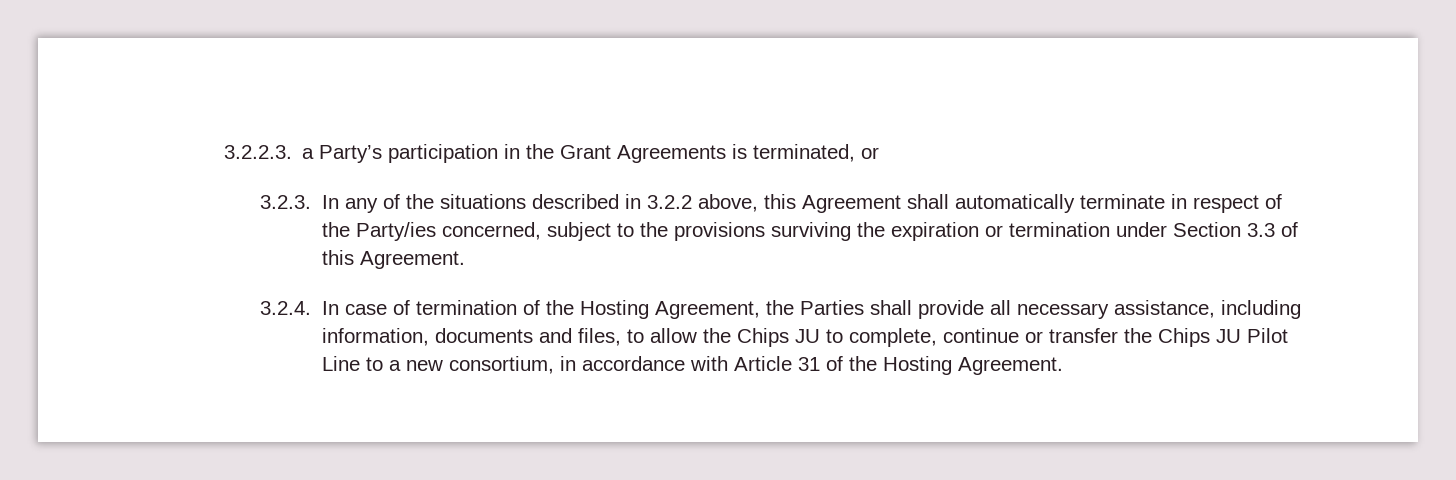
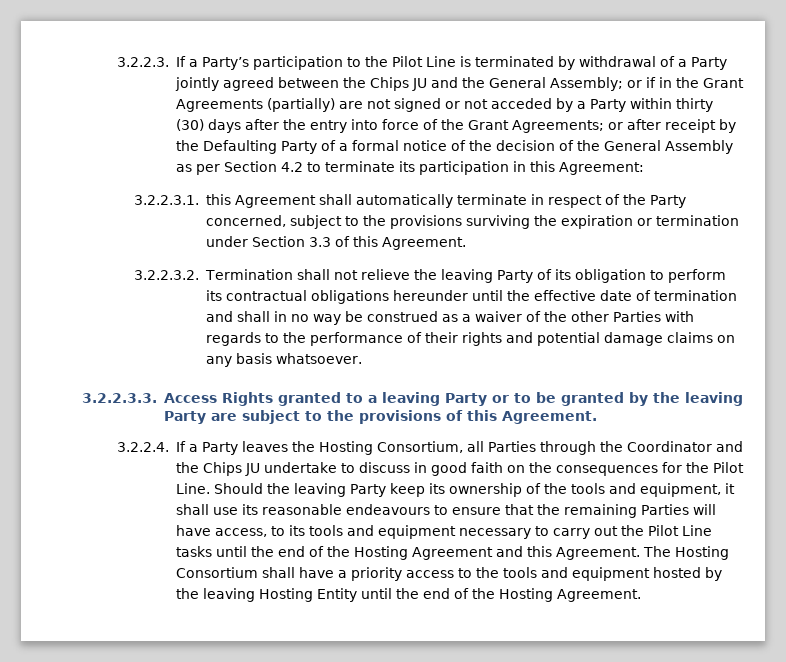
(292, 152) none -> [175,56,186,67] If
[503,144,879,163] [260,194,758,213] in the Grant Agreements is terminated, or // 3.2.3. In any of the situations described in 3.2.2 above, -> [346,56,727,70] [174,77,744,91] [175,98,713,112] [175,119,736,133] [175,140,733,154] [175,161,644,175] [134,195,200,205] to the Pilot Line is terminated by withdrawal of a Party jointly agreed between the Chips JU and the General Assembly; or if in the Grant Agreements (partially) are not signed or not acceded by a Party within thirty (30) days after the entry into force of the Grant Agreements; or after receipt by the Defaulting Party of a formal notice of the decision of the General Assembly as per Section 4.2 to terminate its participation in this Agreement: // 3.2.2.3.1.
[355,222,436,241] Party/ies -> [650,195,687,208] Party
[260,300,1301,319] [321,328,1288,347] [321,356,820,374] 3.2.4. In case of termination of the Hosting Agreement, the Parties shall provide all necessary assistance, including information, documents and files, to allow the Chips JU to complete, continue or transfer the Chips JU Pilot Line to a new consortium, in accordance with Article 31 -> [134,269,727,283] [206,290,738,304] [206,311,695,325] [206,332,736,346] [206,353,363,367] [82,392,743,406] [163,410,597,424] [116,441,743,455] [175,462,744,476] [175,483,735,497] [175,504,716,518] [175,525,712,539] [175,546,729,560] [175,567,722,581] [175,588,450,602] 3.2.2.3.2. Termination shall not relieve the leaving Party of its obligation to perform its contractual obligations hereunder until the effective date of termination and shall in no way be construed as a waiver of the other Parties with regards to the performance of their rights and potential damage claims on any basis whatsoever. // 3.2.2.3.3. Access Rights granted to a leaving Party or to be granted by the leaving Party are subject to the provisions of this Agreement. // 3.2.2.4. If a Party leaves the Hosting Consortium, all Parties through the Coordinator and the Chips JU undertake to discuss in good faith on the consequences for the Pilot Line. Should the leaving Party keep its ownership of the tools and equipment, it shall use its reasonable endeavours to ensure that the remaining Parties will have access, to its tools and equipment necessary to carry out the Pilot Line tasks until the end of the Hosting Agreement and this Agreement. The Hosting Consortium shall have a priority access to the tools and equipment hosted by the leaving Hosting Entity until the end

